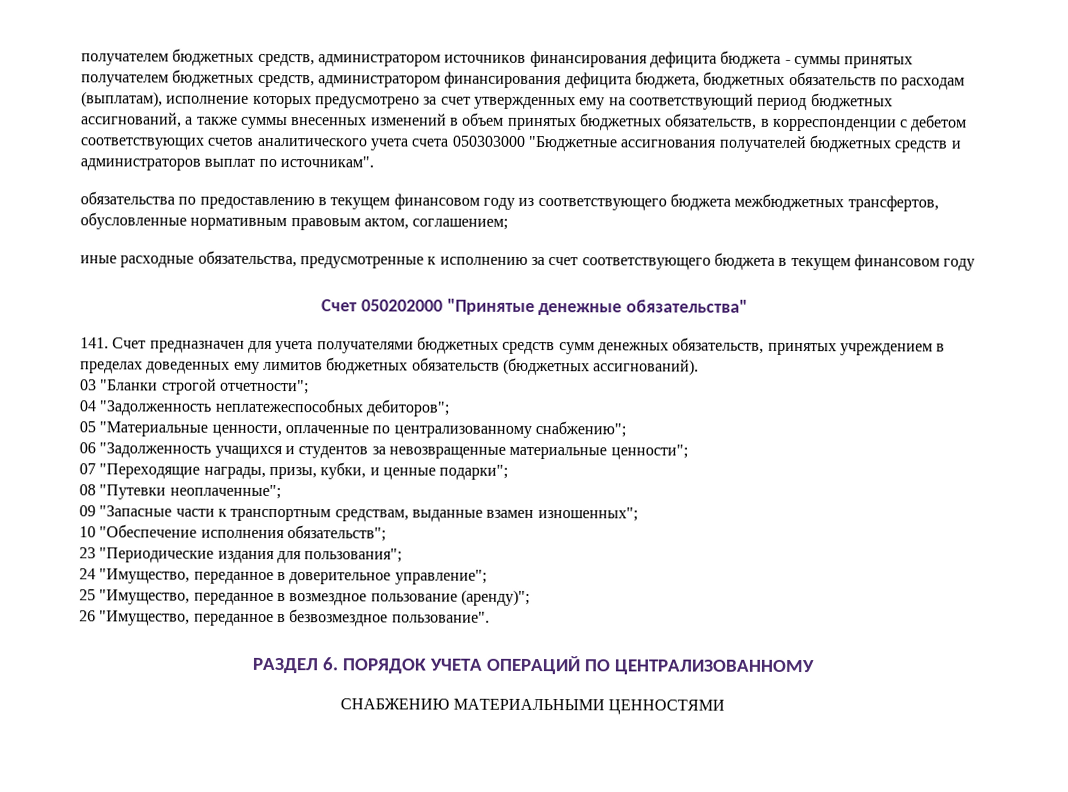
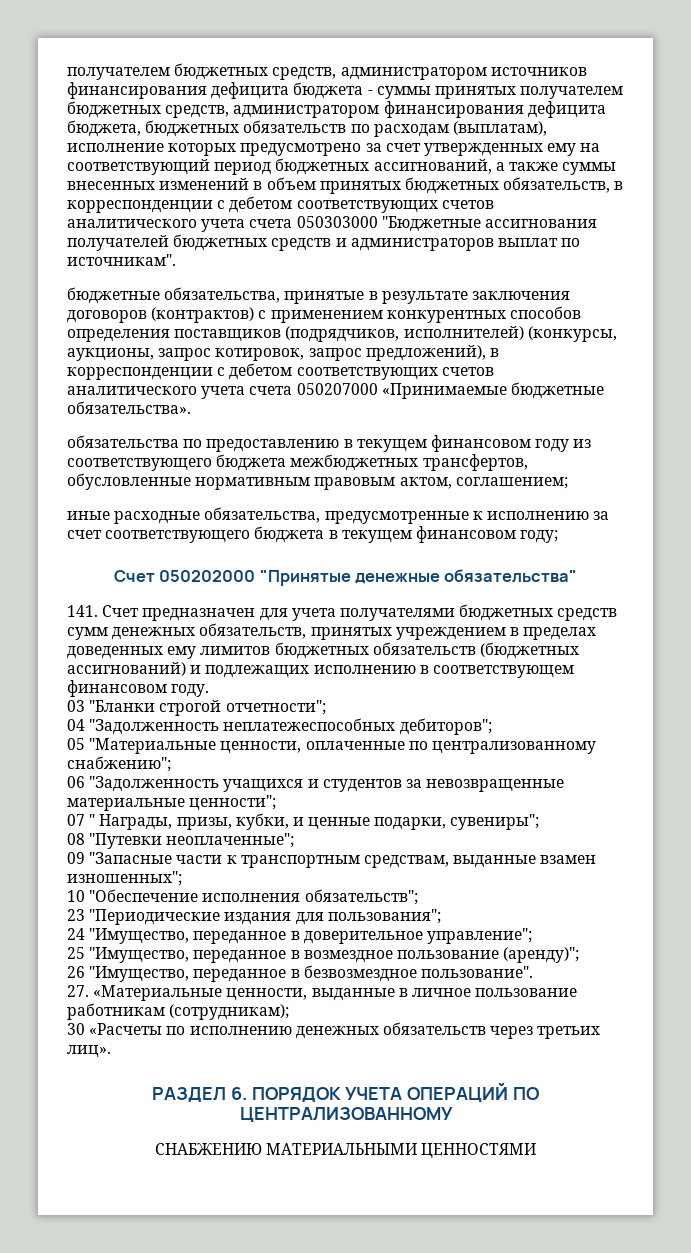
(374, 162) none -> [67,287,570,304] [67,306,581,323] [67,326,617,342] [67,345,499,361] [67,363,494,380] [67,382,604,399] [67,401,191,414] // бюджетные обязательства, принятые в результате заключения договоров (контрактов) с применением конкурентных способов определения поставщиков (подрядчиков, исполнителей) (конкурсы, аукционы, запрос котировок, запрос предложений), в корреспонденции с дебетом соответствующих счетов аналитического учета счета 050207000 «Принимаемые бюджетные обязательства».
[943,258,976,271] году -> [520,530,559,543] году;
[593,359,700,376] ассигнований). -> [67,662,574,678] [67,680,210,697] ассигнований) и подлежащих исполнению в соответствующем финансовом году.
[99,463,266,479] "Переходящие награды, -> [89,814,173,830] " Награды,
[439,464,509,480] подарки"; -> [374,814,540,830] подарки, сувениры";
(490, 617) none -> [67,985,578,1001] [67,1003,290,1020] [67,1022,601,1039] [67,1045,111,1058] // 27. «Материальные ценности, выданные в личное пользование работникам (сотрудникам); // 30 «Расчеты по исполнению денежных обязательств через третьих лиц».

